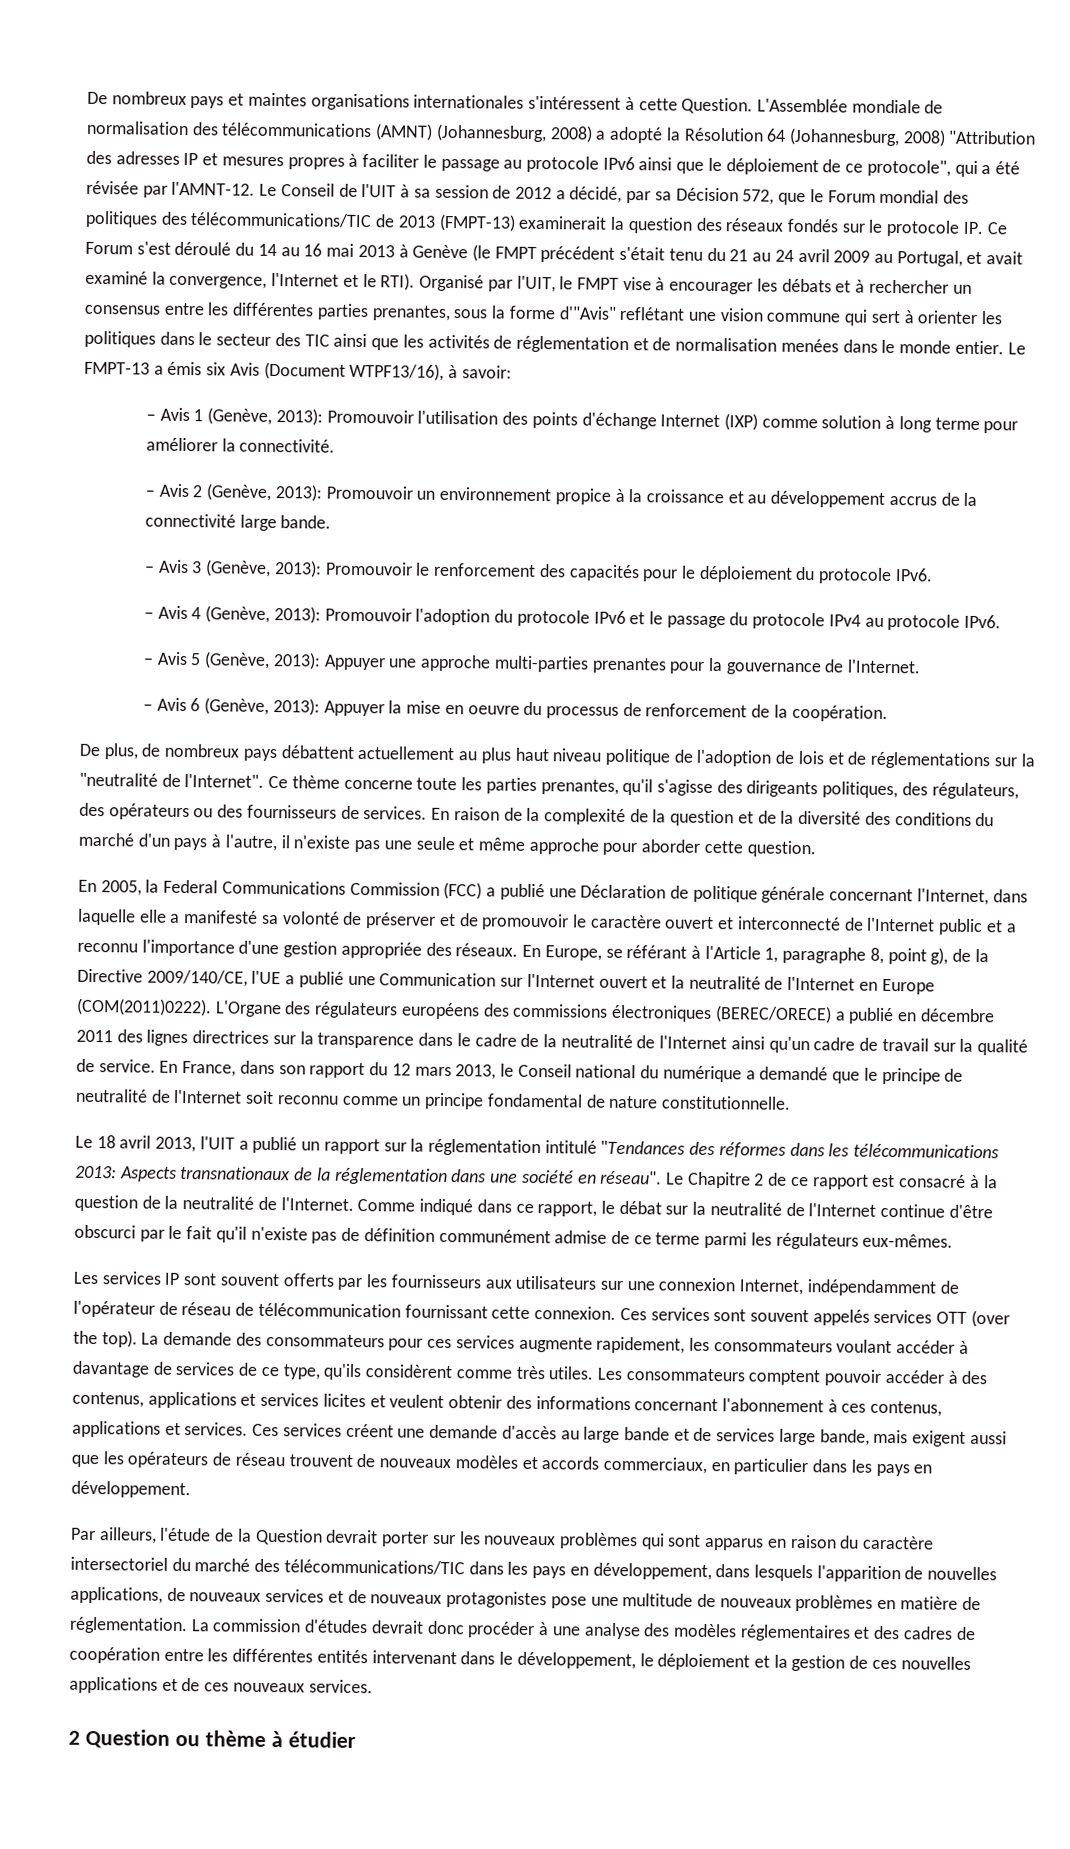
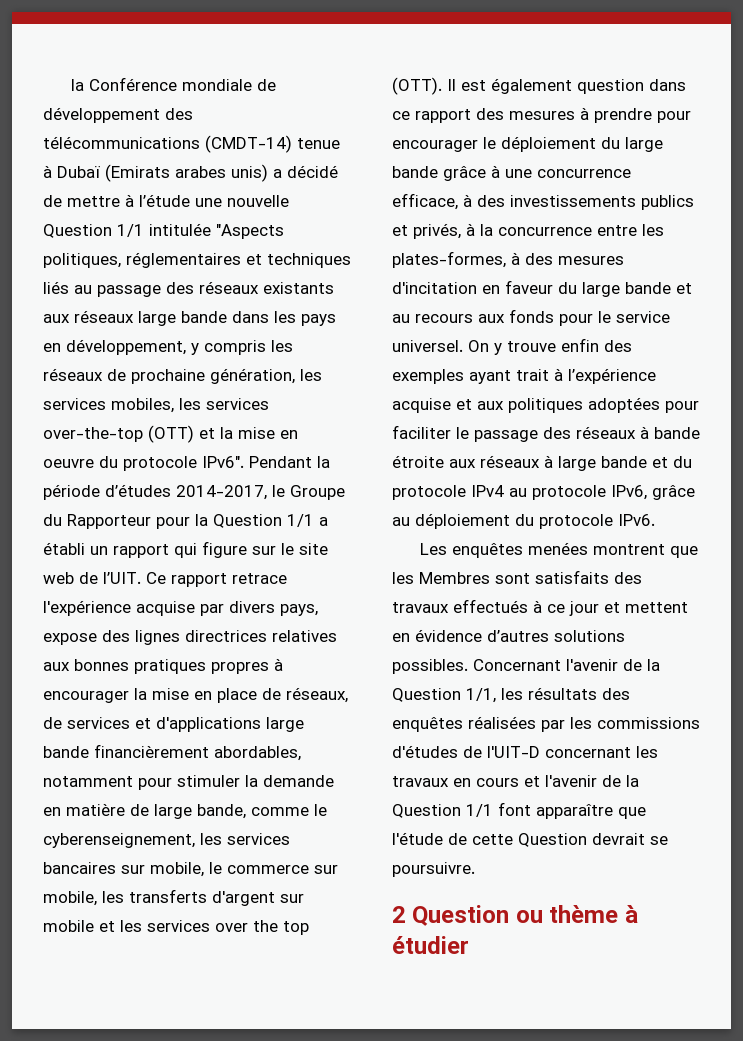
[87,91,848,115] De nombreux pays et maintes organisations internationales s'intéressent à cette Question. L'Assemblée -> [70,77,177,91] la Conférence
[86,120,189,136] normalisation -> [43,107,160,123] développement
[375,123,1037,147] [86,150,1020,177] [86,180,969,206] [85,210,1007,237] [85,241,1024,267] [85,270,972,295] [84,302,1003,326] [84,330,1026,355] [84,361,512,381] [146,407,1019,434] [146,437,336,453] [145,483,978,508] [145,513,332,532] [144,559,933,585] [144,605,1002,631] [143,651,922,676] [143,697,888,722] [79,743,1035,770] [79,772,1019,800] [79,802,995,827] [78,832,816,858] [78,879,1028,906] [77,908,1017,936] [77,939,989,965] [77,968,935,995] [76,997,995,1025] [76,1029,1028,1056] [76,1058,964,1085] [75,1088,791,1110] [75,1135,1000,1159] [75,1165,998,1190] [74,1194,993,1219] [74,1224,954,1250] [73,1271,959,1297] [73,1300,1010,1328] [73,1330,969,1354] [72,1360,988,1386] [72,1391,943,1417] [72,1420,1007,1447] [71,1451,933,1477] [71,1480,191,1499] [70,1527,935,1551] [70,1556,998,1583] [70,1586,981,1612] [69,1616,976,1642] [69,1646,971,1672] [69,1676,373,1694] (AMNT) (Johannesburg, 2008) a adopté la Résolution 64 (Johannesburg, 2008) "Attribution des adresses IP et mesures propres à faciliter le passage au protocole IPv6 ainsi que le déploiement de ce protocole", qui a été révisée par l'AMNT-12. Le Conseil de l'UIT à sa session de 2012 a décidé, par sa Décision 572, que le Forum mondial des politiques des télécommunications/TIC de 2013 (FMPT-13) examinerait la question des réseaux fondés sur le protocole IP. Ce Forum s'est déroulé du 14 au 16 mai 2013 à Genève (le FMPT précédent s'était tenu du 21 au 24 avril 2009 au Portugal, et avait examiné la convergence, l'Internet et le RTI). Organisé par l'UIT, le FMPT vise à encourager les débats et à rechercher un consensus entre les différentes parties prenantes, sous la forme d'"Avis" reflétant une vision commune qui sert à orienter les politiques dans le secteur des TIC ainsi que les activités de réglementation et de normalisation menées dans le monde entier. Le FMPT-13 a émis six Avis (Document WTPF13/16), à savoir: // – Avis 1 (Genève, 2013): Promouvoir l'utilisation des points d'échange Internet (IXP) comme solution à long terme pour améliorer la connectivité. // – Avis 2 (Genève, 2013): Promouvoir un environnement propice à la croissance et au développement accrus de la connectivité large bande. // – Avis 3 (Genève, 2013): Promouvoir le renforcement des capacités pour le déploiement du protocole IPv6. // – Avis 4 (Genève, 2013): Promouvoir l'adoption du protocole IPv6 et le passage du protocole IPv4 au protocole IPv6. // – Avis 5 (Genève, 2013): Appuyer une approche multi-parties prenantes pour la gouvernance de l'Internet. // – Avis 6 (Genève, 2013): Appuyer la mise en oeuvre du processus de renforcement de la coopération. // De plus, de nombreux pays débattent actuellement au plus haut niveau politique de l'adoption de lois et de réglementations sur la "neutralité de l'Internet". Ce thème concerne toute les parties prenantes, qu'il s'agisse des dirigeants politiques, des régulateurs, des opérateurs ou des fournisseurs de services. En raison de la complexité de la question et de la diversité des conditions du marché d'un pays à l'autre, il n'existe pas une seule et même approche pour aborder cette question. // En 2005, la Federal Communications Commission (FCC) a publié une Déclaration de politique générale concernant l'Internet, dans laquelle elle a manifesté sa volonté de préserver et de promouvoir le caractère ouvert et interconnecté de l'Internet public et a reconnu l'importance d'une gestion appropriée des réseaux. En Europe, se référant à l'Article 1, paragraphe 8, point g), de la Directive 2009/140/CE, l'UE a publié une Communication sur l'Internet ouvert et la neutralité de l'Internet en Europe (COM(2011)0222). L'Organe des régulateurs européens des commissions électroniques (BEREC/ORECE) a publié en décembre 2011 des lignes directrices sur la transparence dans le cadre de la neutralité de l'Internet ainsi qu'un cadre de travail sur la qualité de service. En France, dans son rapport du 12 mars 2013, le Conseil national du numérique a demandé que le principe de neutralité de l'Internet soit reconnu comme un principe fondamental de nature constitutionnelle. // Le 18 avril 2013, l'UIT a publié un rapport sur la réglementation intitulé "Tendances des réformes dans les télécommunications 2013: Aspects transnationaux de la réglementation dans une société en réseau". Le Chapitre 2 de ce rapport est consacré à la question de la neutralité de l'Internet. Comme indiqué dans ce rapport, le débat sur la neutralité de l'Internet continue d'être obscurci par le fait qu'il n'existe pas de définition communément admise de ce terme parmi les régulateurs eux-mêmes. // Les services IP sont souvent offerts par les fournisseurs aux utilisateurs sur une connexion Internet, indépendamment de l'opérateur de réseau de télécommunication fournissant cette connexion. Ces services sont souvent appelés services OTT (over the top). La demande des consommateurs pour ces services augmente rapidement, les consommateurs voulant accéder à davantage de services de ce type, qu'ils considèrent comme très utiles. Les consommateurs comptent pouvoir accéder à des contenus, applications et services licites et veulent obtenir des informations concernant l'abonnement à ces contenus, applications et services. Ces services créent une demande d'accès au large bande et de services large bande, mais exigent aussi que les opérateurs de réseau trouvent de nouveaux modèles et accords commerciaux, en particulier dans les pays en développement. // Par ailleurs, l'étude de la Question devrait porter sur les nouveaux problèmes qui sont apparus en raison du caractère intersectoriel du marché des télécommunications/TIC dans les pays en développement, dans lesquels l'apparition de nouvelles applications, de nouveaux services et de nouveaux protagonistes pose une multitude de nouveaux problèmes en matière de réglementation. La commission d'études devrait donc procéder à une analyse des modèles réglementaires et des cadres de coopération entre les différentes entités intervenant dans le développement, le déploiement et la gestion de ces nouvelles applications et de ces nouveaux services. -> [205,135,340,153] [43,164,338,182] [43,194,289,207] [43,223,284,239] [43,252,351,268] [43,281,334,297] [43,310,336,326] [43,339,293,355] [43,368,322,384] [43,398,269,413] [43,425,298,443] [43,456,330,471] [43,484,345,500] [43,514,328,529] [43,541,328,558] [43,572,287,587] [43,600,318,616] [43,630,337,645] [43,658,283,674] [43,687,348,703] [43,717,304,732] [43,744,301,761] [43,775,334,790] [43,803,327,819] [43,833,290,848] [43,862,338,877] [43,889,304,906] [43,920,309,935] [392,77,686,95] [392,107,691,123] [392,136,663,152] [392,165,631,181] [392,193,694,210] [392,223,664,239] [392,251,624,268] [392,280,692,297] [392,309,670,326] [392,338,632,355] [392,368,656,384] [392,397,699,413] [392,425,700,442] [392,455,692,471] [392,485,695,500] [392,513,655,529] [419,542,698,558] [392,570,642,584] [392,599,688,616] [392,629,625,642] [392,659,660,674] [392,687,630,703] [392,716,700,732] [392,745,658,758] [392,775,639,787] [392,802,646,819] [392,832,668,847] [392,862,475,877] (CMDT-14) tenue à Dubaï (Emirats arabes unis) a décidé de mettre à l’étude une nouvelle Question 1/1 intitulée "Aspects politiques, réglementaires et techniques liés au passage des réseaux existants aux réseaux large bande dans les pays en développement, y compris les réseaux de prochaine génération, les services mobiles, les services over-the-top (OTT) et la mise en oeuvre du protocole IPv6". Pendant la période d’études 2014-2017, le Groupe du Rapporteur pour la Question 1/1 a établi un rapport qui figure sur le site web de l’UIT. Ce rapport retrace l'expérience acquise par divers pays, expose des lignes directrices relatives aux bonnes pratiques propres à encourager la mise en place de réseaux, de services et d'applications large bande financièrement abordables, notamment pour stimuler la demande en matière de large bande, comme le cyberenseignement, les services bancaires sur mobile, le commerce sur mobile, les transferts d'argent sur mobile et les services over the top (OTT). Il est également question dans ce rapport des mesures à prendre pour encourager le déploiement du large bande grâce à une concurrence efficace, à des investissements publics et privés, à la concurrence entre les plates-formes, à des mesures d'incitation en faveur du large bande et au recours aux fonds pour le service universel. On y trouve enfin des exemples ayant trait à l’expérience acquise et aux politiques adoptées pour faciliter le passage des réseaux à bande étroite aux réseaux à large bande et du protocole IPv4 au protocole IPv6, grâce au déploiement du protocole IPv6. // Les enquêtes menées montrent que les Membres sont satisfaits des travaux effectués à ce jour et mettent en évidence d’autres solutions possibles. Concernant l'avenir de la Question 1/1, les résultats des enquêtes réalisées par les commissions d'études de l'UIT-D concernant les travaux en cours et l'avenir de la Question 1/1 font apparaître que l'étude de cette Question devrait se poursuivre.

